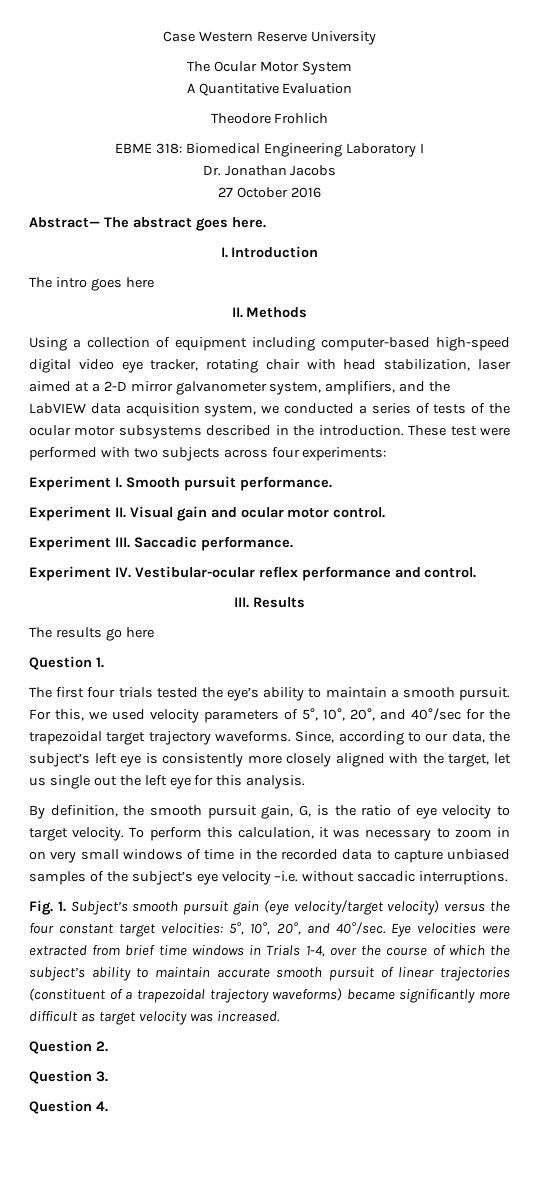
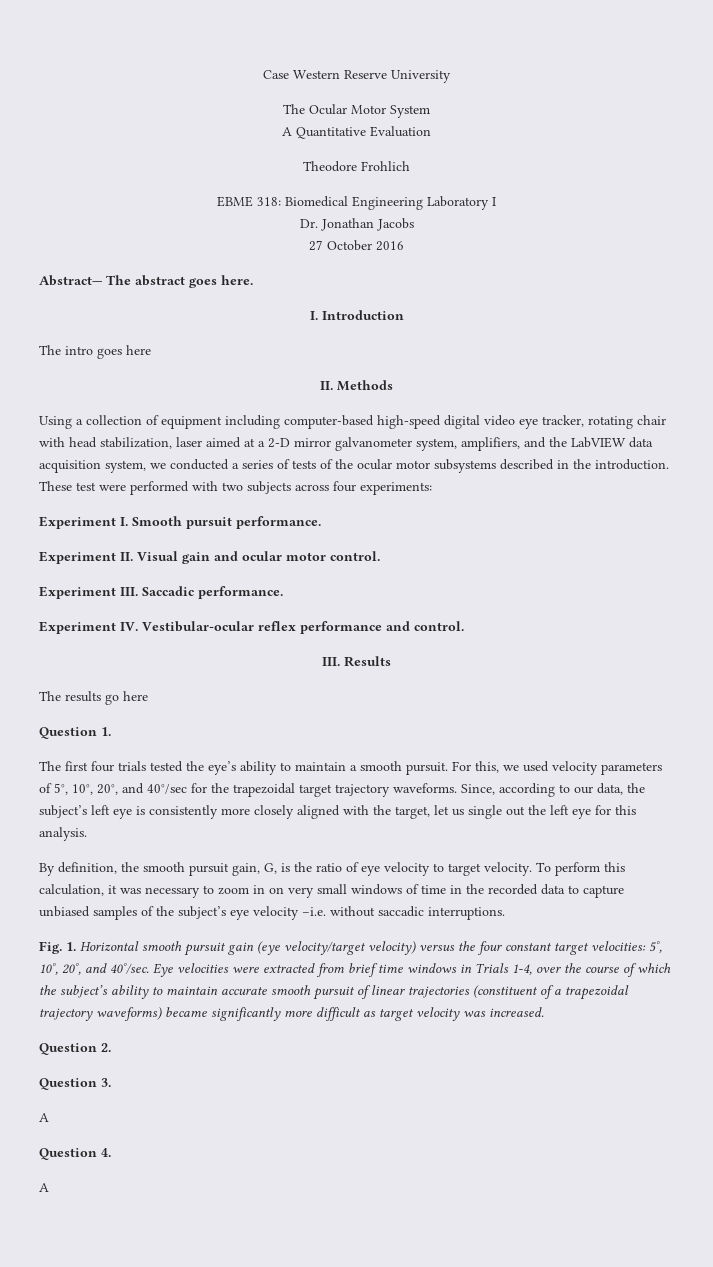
[70,901,128,915] Subject’s -> [80,941,139,951] Horizontal
(108, 1076) none -> [39,1113,49,1122] // A
(108, 1106) none -> [39,1183,49,1192] // A

